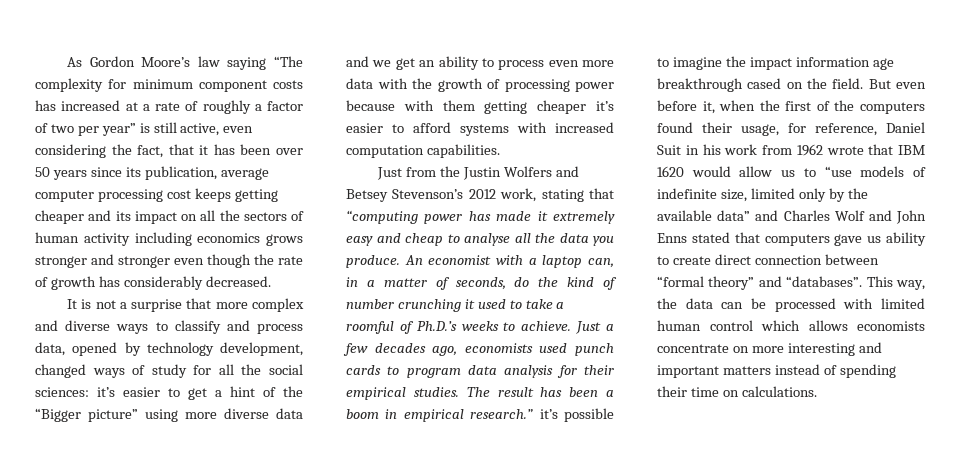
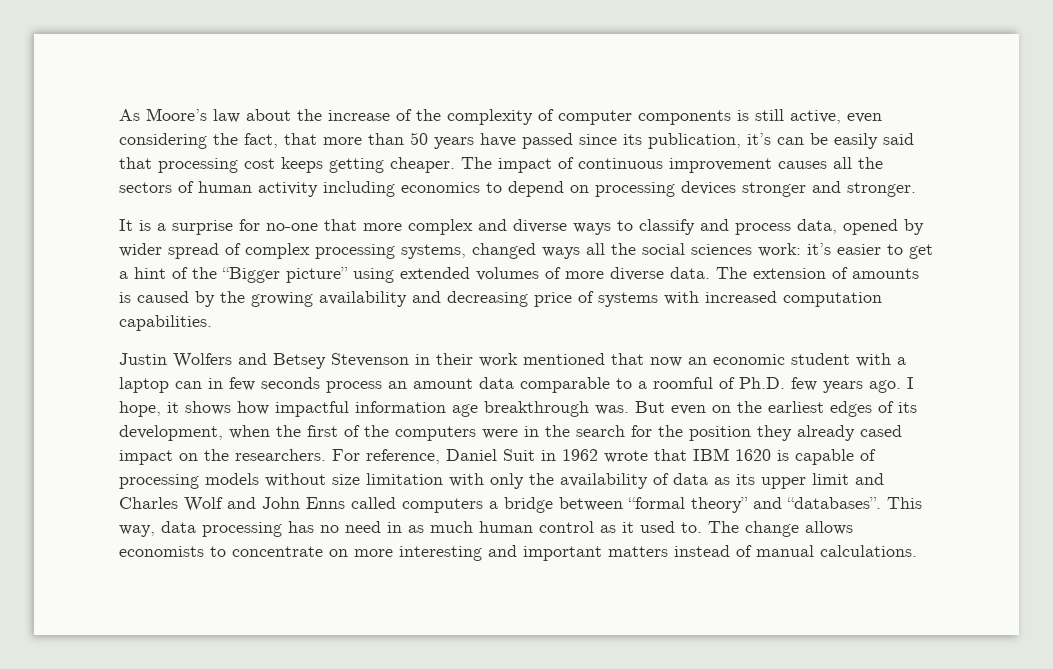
[89,56,135,67] Gordon -> (140, 115) none
[227,56,304,70] [35,78,303,92] [35,100,303,114] [35,123,136,136] saying “The complexity for minimum component costs has increased at a rate of roughly a factor of two per year” -> [246,109,731,125] about the increase of the complexity of computer components
[199,144,304,155] [35,166,269,180] [35,188,278,202] [35,210,197,224] it has been over 50 years since its publication, average computer processing cost keeps getting cheaper and its impact on -> [323,132,914,149] [119,157,827,173] more than 50 years have passed since its publication, it’s can be easily said that processing cost keeps getting cheaper. The impact of continuous improvement causes
[266,234,303,246] [35,254,303,268] [35,276,271,290] grows stronger and stronger even though the rate of growth has considerably decreased. -> [486,181,916,197] to depend on processing devices stronger and stronger.
[95,300,116,309] not -> (151, 225) none
(183, 305) none -> [239,219,318,231] for no-one
[146,342,303,356] [35,364,212,378] technology development, changed ways of study for -> [119,243,580,259] wider spread of complex processing systems, changed ways
[35,387,89,397] sciences: -> [691,243,801,257] sciences work:
[185,408,303,419] [346,56,614,70] [346,78,614,92] [346,100,614,114] [346,122,451,133] more diverse data and we get an ability to process even more data with the growth of processing power because with them getting cheaper it’s easier to afford -> [400,267,919,281] [119,291,594,307] extended volumes of more diverse data. The extension of amounts is caused by the growing availability and decreasing price of
[376,166,460,180] Just from the -> (212, 323) none
[392,188,614,202] [346,210,615,224] [346,233,614,246] [346,255,614,268] [346,277,617,290] [346,299,565,312] [346,321,614,334] [343,343,614,356] [346,365,614,378] [346,387,614,400] [346,408,614,422] [657,56,894,70] [657,78,926,92] [657,100,715,114] Stevenson’s 2012 work, stating that “computing power has made it extremely easy and cheap to analyse all the data you produce. An economist with a laptop can, in a matter of seconds, do the kind of number crunching it used to take a roomful of Ph.D.’s weeks to achieve. Just a few decades ago, economists used punch cards to program data analysis for their empirical studies. The result has been a boom in empirical research.” it’s possible to imagine the impact information age breakthrough cased on the field. But even before it, -> [331,353,906,367] [119,377,914,393] [119,401,917,417] [119,425,223,441] Stevenson in their work mentioned that now an economic student with a laptop can in few seconds process an amount data comparable to a roomful of Ph.D. few years ago. I hope, it shows how impactful information age breakthrough was. But even on the earliest edges of its development,
[657,122,806,136] found their usage, for -> [482,425,902,441] [119,449,360,465] were in the search for the position they already cased impact on the researchers. For
[702,144,792,155] his work from -> (556, 455) none
[691,166,926,177] [657,188,868,202] [657,210,751,221] would allow us to “use models of indefinite size, limited only by the available data” -> [777,449,876,465] [119,473,849,489] is capable of processing models without size limitation with only the availability of data as its upper limit
[691,232,926,246] [657,254,822,265] stated that computers gave us ability to create direct connection -> [351,497,553,513] called computers a bridge
[657,298,925,312] [657,320,800,331] the data can be processed with limited human control which -> [161,521,799,537] data processing has no need in as much human control as it used to. The change
(925, 326) none -> [210,546,226,557] to
[839,364,896,378] [657,386,739,397] spending their time on -> [756,545,814,557] manual

